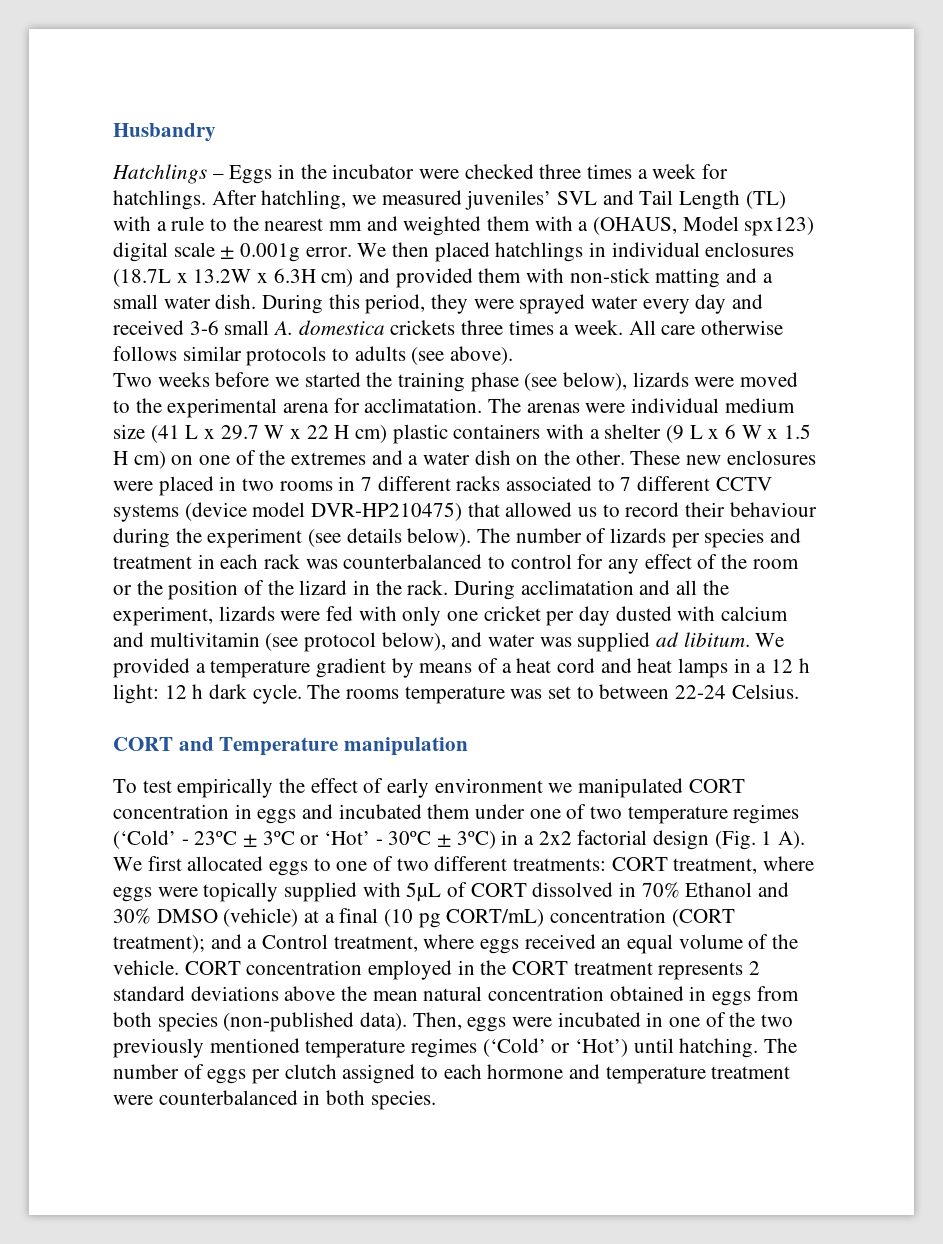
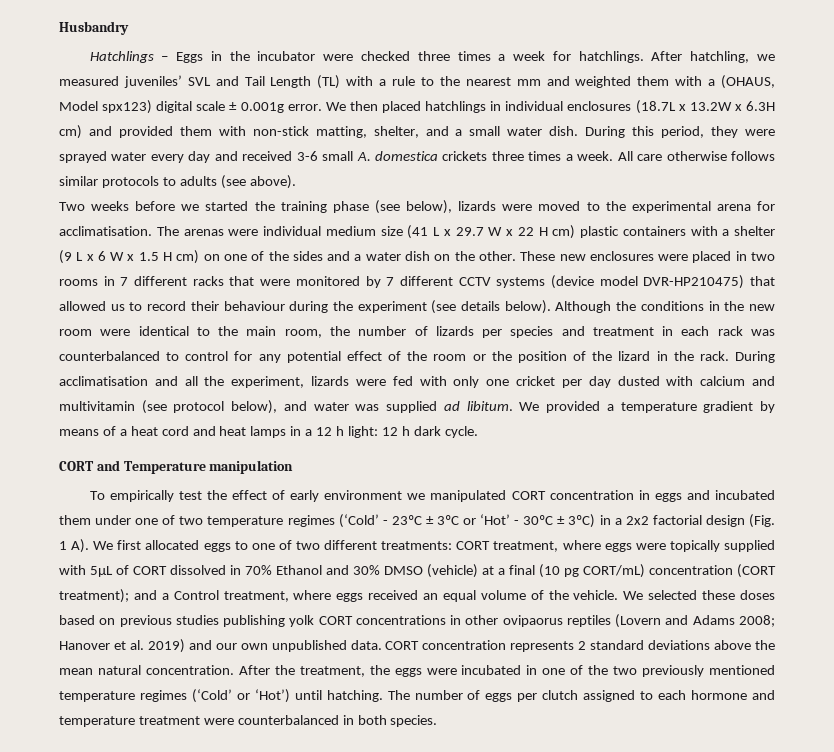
[655,268,721,288] matting -> [315,126,419,138] matting, shelter,
[364,398,483,413] acclimatation. -> [59,226,152,236] acclimatisation.
[291,452,367,465] extremes -> [292,251,323,261] sides
[506,476,615,491] associated to -> [229,276,381,288] that were monitored by
[477,528,511,543] The -> [555,301,775,313] [59,326,350,338] Although the conditions in the new room were identical to the main room, the
(640, 566) none -> [286,351,341,363] potential
[520,580,634,595] acclimatation -> [59,376,148,386] acclimatisation
[307,684,799,704] The rooms temperature was set to between 22-24 Celsius. -> (478, 432) none
[142,778,274,798] test empirically -> [109,490,202,502] empirically test
[184,960,653,980] CORT concentration employed in the CORT treatment -> [623,590,775,600] [59,614,775,628] [59,639,507,653] We selected these doses based on previous studies publishing yolk CORT concentrations in other ovipaorus reptiles (Lovern and Adams 2008; Hanover et al. 2019) and our own unpublished data. CORT concentration
[488,986,799,1006] [113,1012,462,1032] concentration obtained in eggs from both species (non-published data). Then, -> [145,665,390,677] concentration. After the treatment, the

